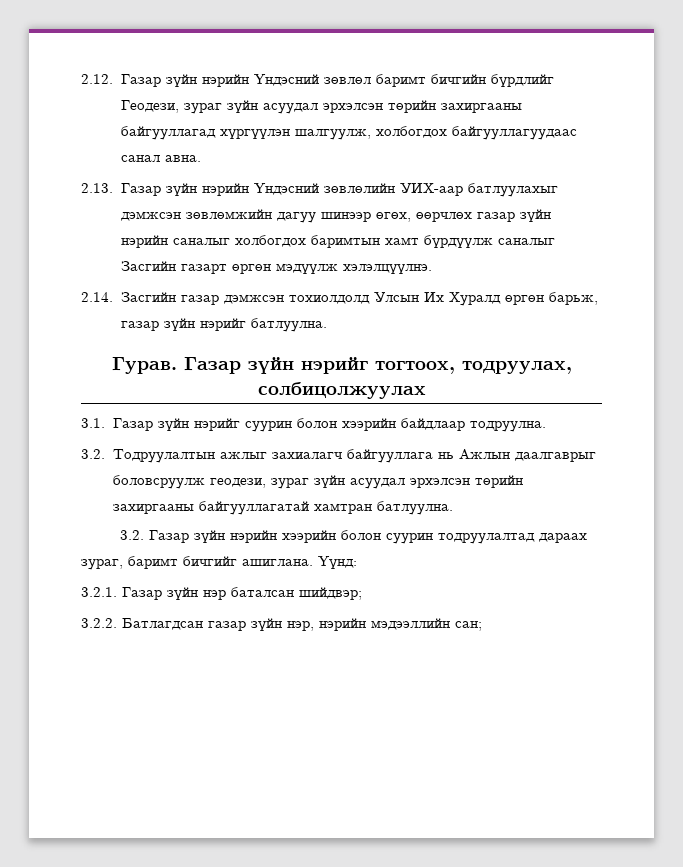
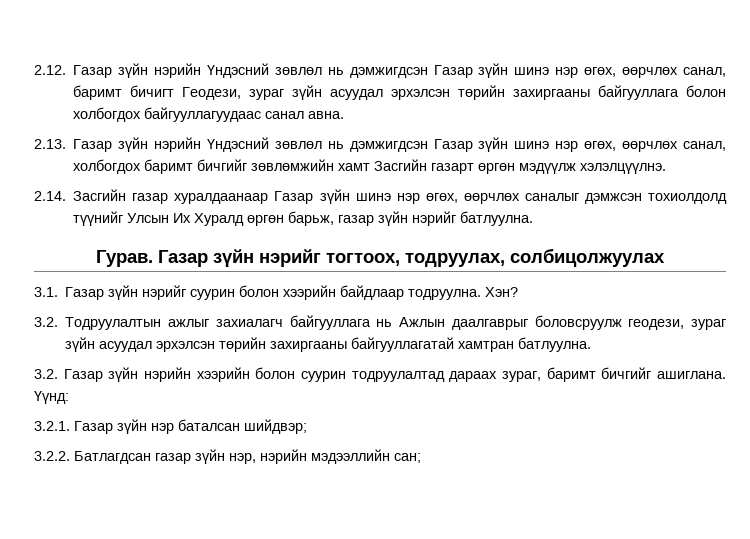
[375,74,554,87] баримт бичгийн бүрдлийг -> [327,63,726,78] [73,85,175,100] нь дэмжигдсэн Газар зүйн шинэ нэр өгөх, өөрчлөх санал, баримт бичигт
[120,126,371,140] байгууллагад хүргүүлэн шалгуулж, -> [598,85,727,100] байгууллага болон
[323,183,558,197] [120,209,551,223] [120,235,555,248] зөвлөлийн УИХ-аар батлуулахыг дэмжсэн зөвлөмжийн дагуу шинээр өгөх, өөрчлөх газар зүйн нэрийн саналыг холбогдох баримтын хамт бүрдүүлж саналыг -> [274,137,726,152] [73,159,371,174] зөвлөл нь дэмжигдсэн Газар зүйн шинэ нэр өгөх, өөрчлөх санал, холбогдох баримт бичгийг зөвлөмжийн хамт
(219, 300) none -> [174,189,579,204] хуралдаанаар Газар зүйн шинэ нэр өгөх, өөрчлөх саналыг
(370, 299) none -> [73,211,124,226] түүнийг
(546, 426) none -> [485,287,519,297] Хэн?

